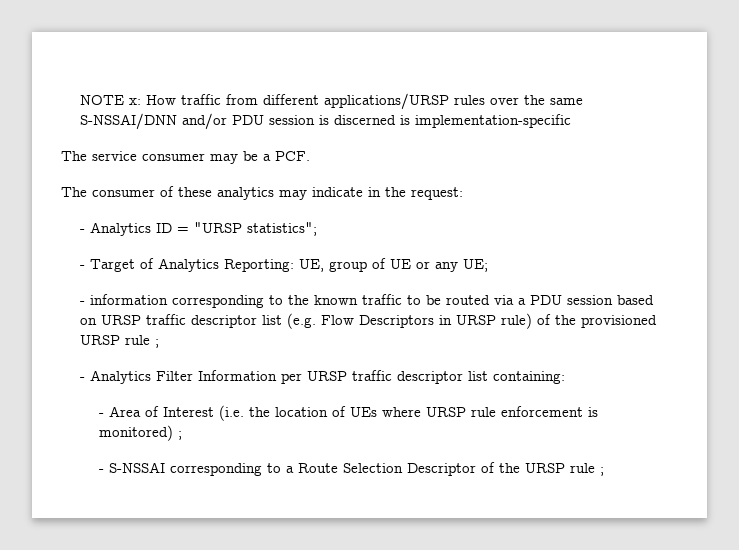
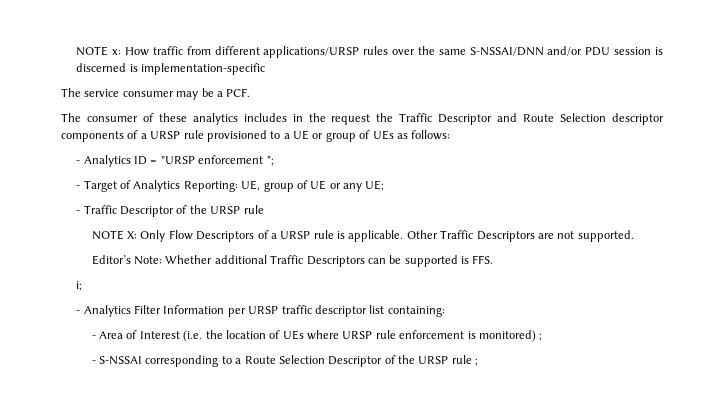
[279,187,463,200] may indicate in the request: -> [243,113,664,125] [61,130,451,142] includes in the request the Traffic Descriptor and Route Selection descriptor components of a URSP rule provisioned to a UE or group of UEs as follows:
[246,222,317,236] statistics"; -> [198,155,274,166] enforcement ";
[89,294,654,308] [79,313,657,329] [79,335,159,348] information corresponding to the known traffic to be routed via a PDU session based on URSP traffic descriptor list (e.g. Flow Descriptors in URSP rule) of the provisioned URSP rule ; -> [83,205,264,217] [91,230,634,242] [91,255,494,267] [76,281,83,291] Traffic Descriptor of the URSP rule // NOTE X: Only Flow Descriptors of a URSP rule is applicable. Other Traffic Descriptors are not supported. // Editor’s Note: Whether additional Traffic Descriptors can be supported is FFS. // i;

